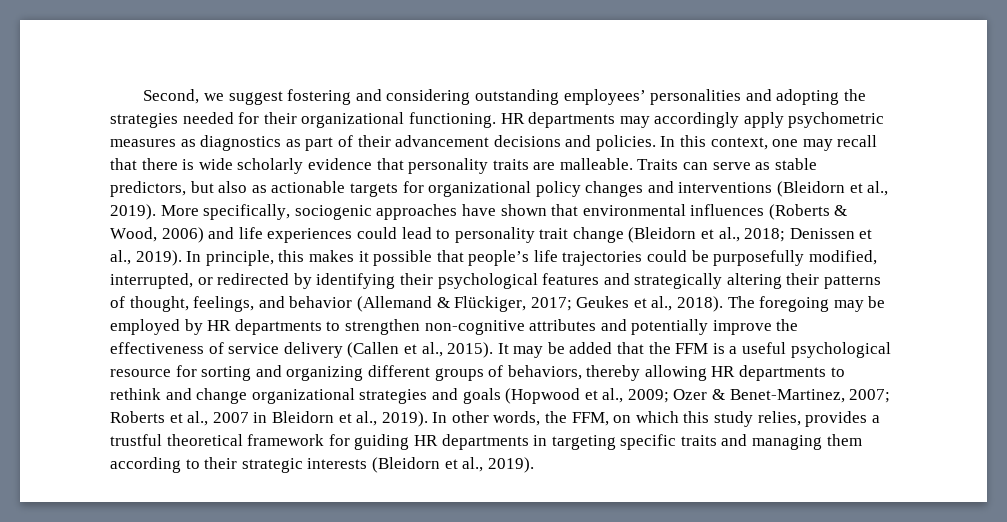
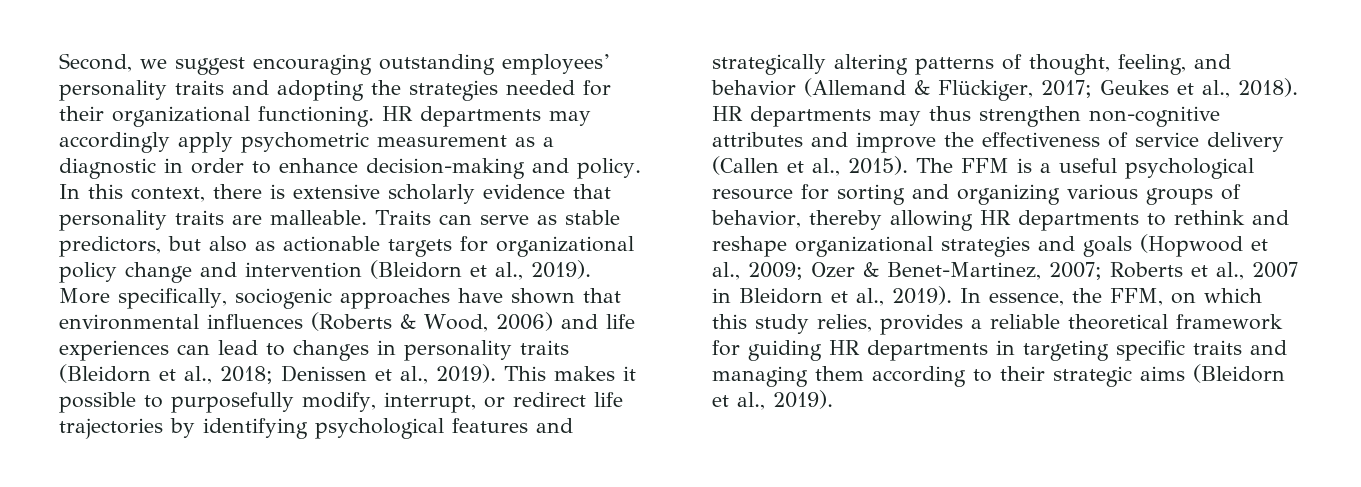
[287,89,742,105] fostering and considering outstanding employees’ personalities -> [253,54,610,75] [59,80,224,101] encouraging outstanding employees’ personality traits
[110,135,878,151] [110,158,137,170] measures as diagnostics as part of their advancement decisions and policies. In this context, one may recall that -> [377,135,554,147] [59,158,641,179] [59,184,205,202] measurement as a diagnostic in order to enhance decision-making and policy. In this context,
[198,158,233,170] wide -> [293,184,380,199] extensive
[585,181,773,197] changes and interventions -> [125,262,362,283] change and intervention
[356,227,397,239] could -> [177,344,210,355] can
[454,227,624,243] personality trait change -> [293,340,569,361] changes in personality traits
[186,250,877,266] [110,273,290,289] In principle, this makes it possible that people’s life trajectories could be purposefully modified, interrupted, or redirected -> [504,366,636,381] [59,392,623,413] [59,418,163,439] This makes it possible to purposefully modify, interrupt, or redirect life trajectories
[399,273,433,285] their -> (308, 428) none
[786,273,820,285] their -> (908, 64) none
[193,296,255,312] feelings, -> [1118,54,1186,75] feeling,
[727,296,886,312] [110,319,341,335] The foregoing may be employed by HR departments to -> [712,106,971,127] HR departments may thus
[631,319,709,335] potentially -> (848, 139) none
[497,342,671,358] It may be added that the -> [916,158,953,173] The
[367,365,430,377] different -> [1067,184,1138,200] various
[507,365,582,380] behaviors, -> [711,210,801,228] behavior,
[196,388,248,404] change -> [712,236,787,257] reshape
[451,411,541,426] other words, -> [989,292,1064,306] essence,
[110,434,162,446] trustful -> [990,314,1060,329] reliable
[307,458,368,469] interests -> [1140,366,1185,381] aims

